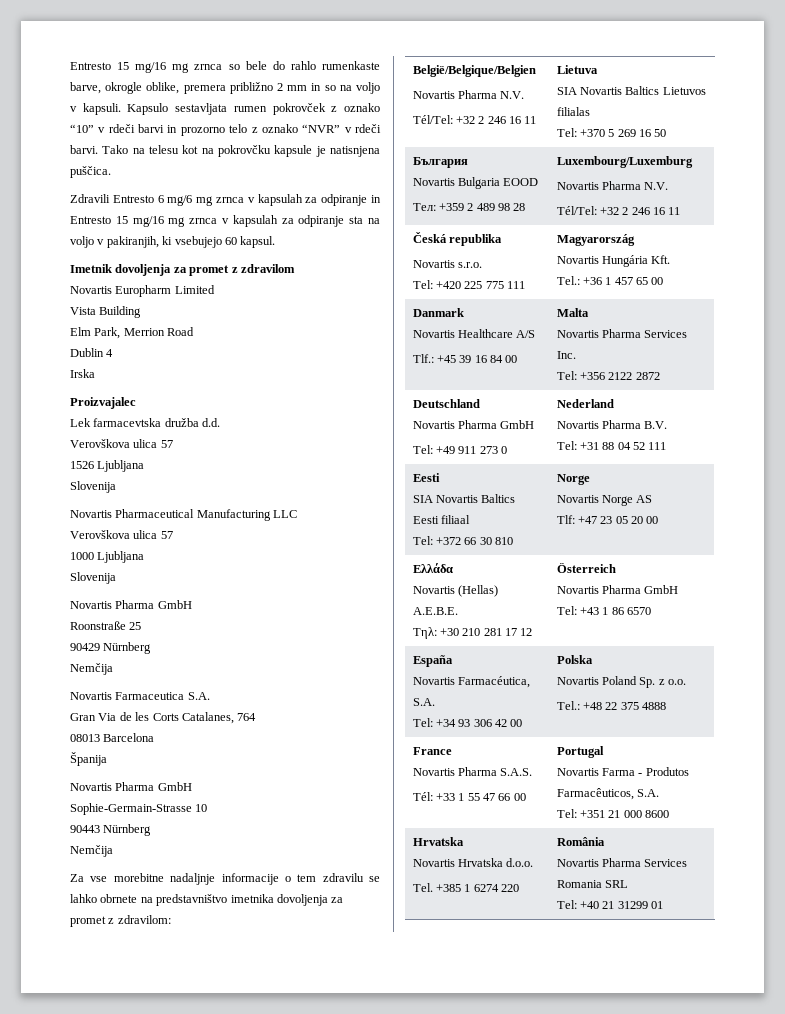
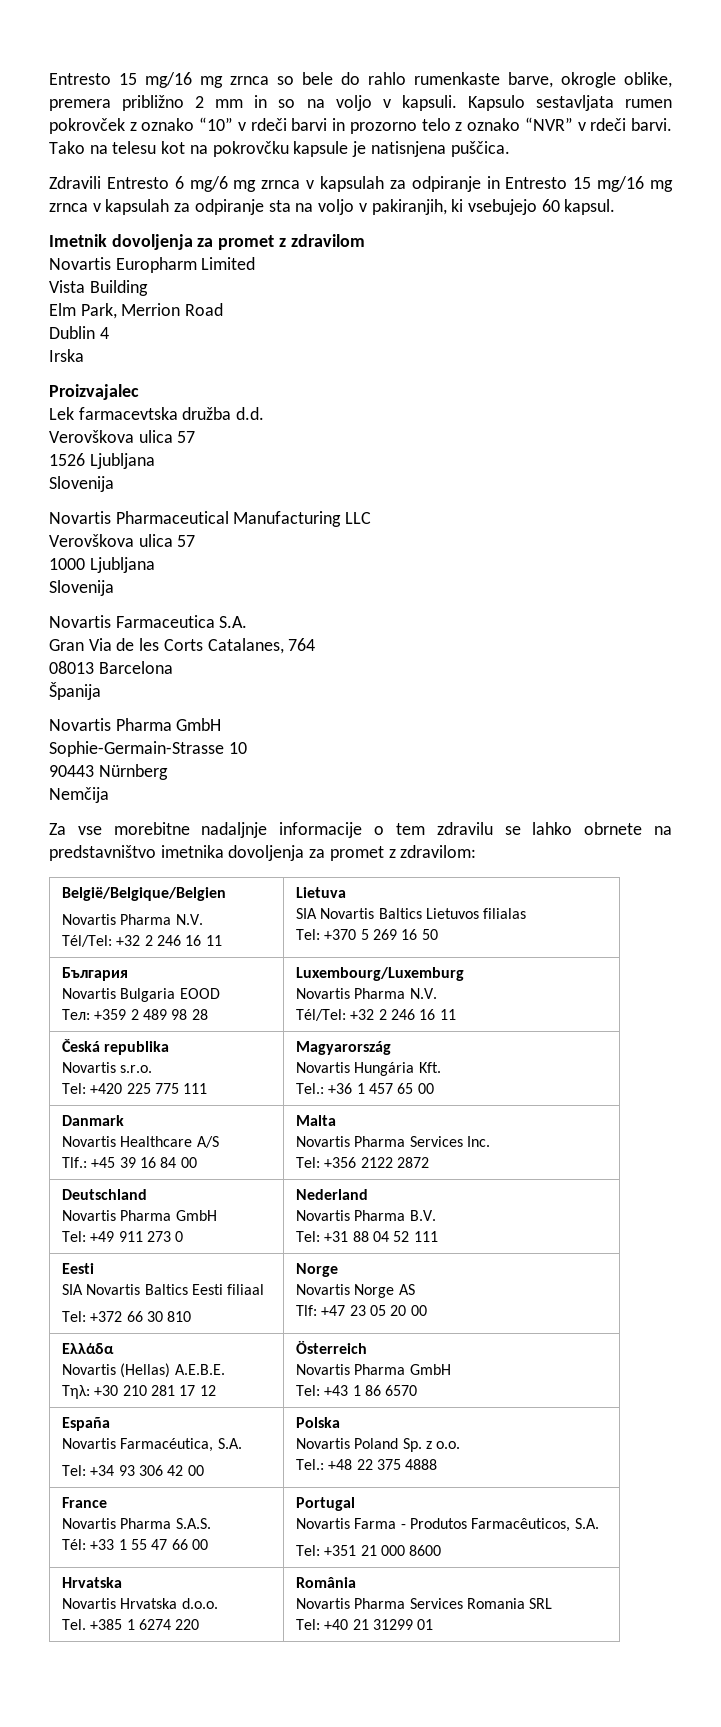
[70,600,192,609] [70,621,142,630] [70,642,152,654] [70,663,113,675] // Novartis Pharma GmbH // Roonstraße 25 // 90429 Nürnberg // Nemčija -> (114, 588) none

